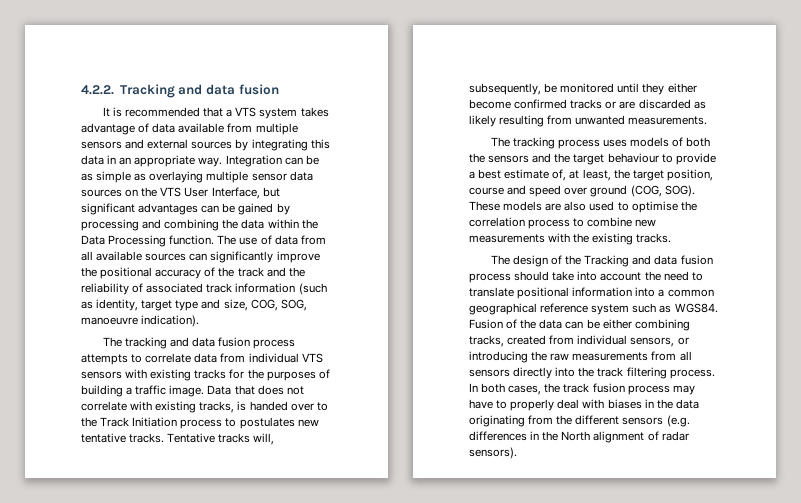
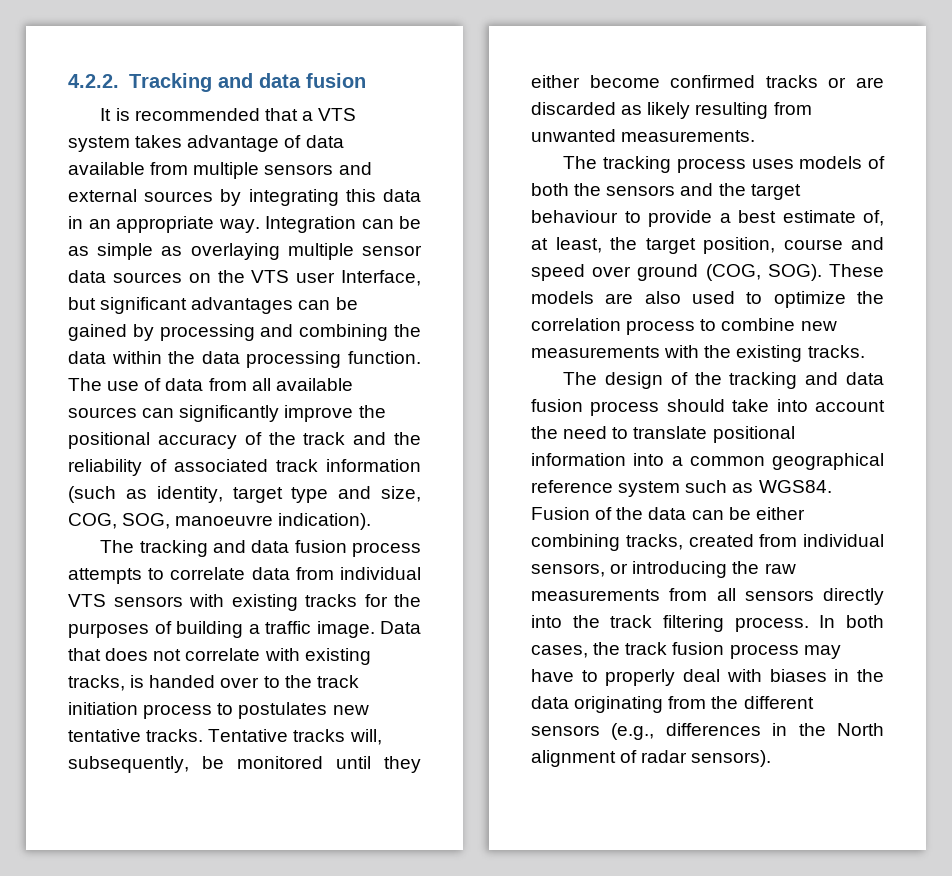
[184,187,209,197] User -> [296,272,336,283] user
[81,235,167,247] Data Processing -> [201,351,342,368] data processing
[100,417,178,427] Track Initiation -> [316,675,359,688] [68,702,138,715] track initiation
[631,201,678,213] optimise -> [773,291,846,308] optimize
[584,255,630,267] Tracking -> [729,372,798,389] tracking
[666,415,690,427] (e.g. -> [611,723,655,740] (e.g.,

